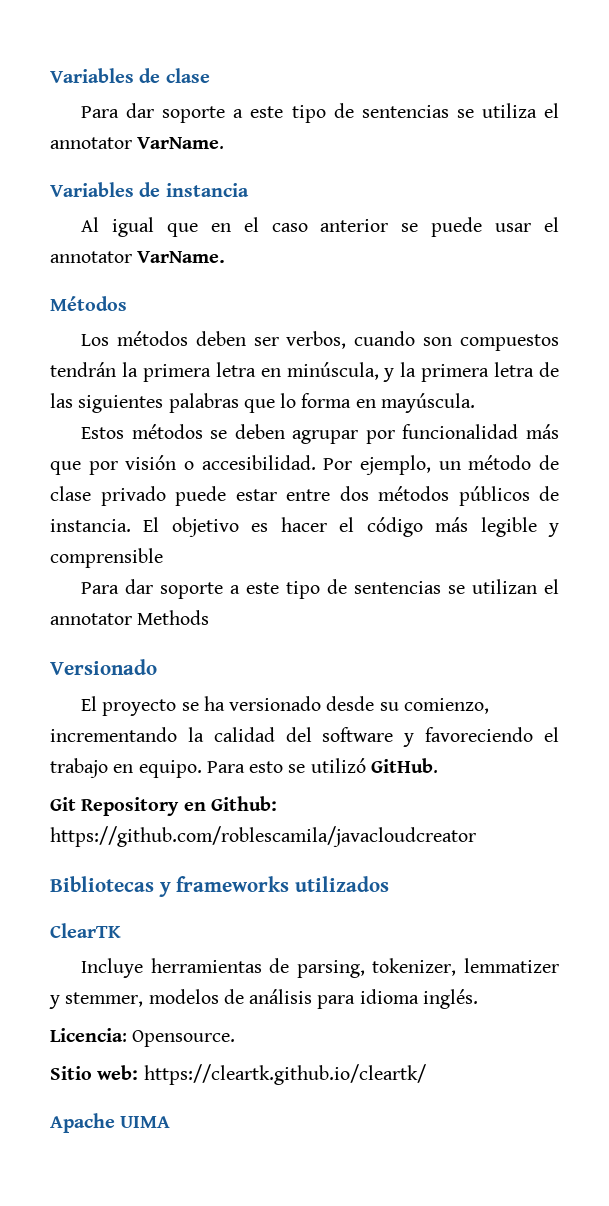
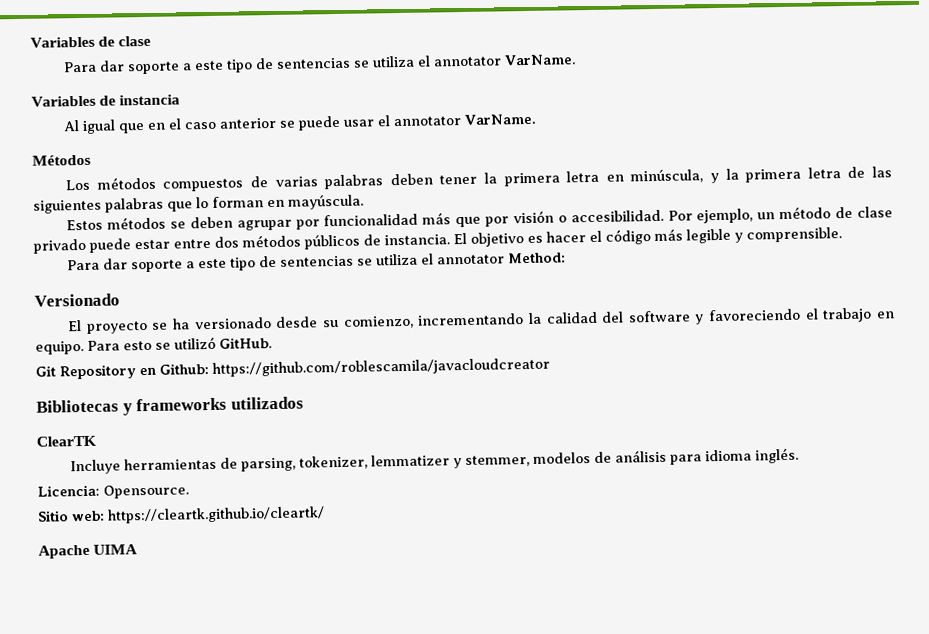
[195,331,559,351] [50,362,116,377] deben ser verbos, cuando son compuestos tendrán -> [162,173,478,192] compuestos de varias palabras deben tener
[301,393,352,408] forma -> [212,196,264,208] forman
[50,548,163,568] [81,579,559,599] [50,610,210,625] comprensible // Para dar soporte a este tipo de sentencias se utilizan el annotator Methods -> [746,227,842,243] [67,252,567,273] comprensible. // Para dar soporte a este tipo de sentencias se utiliza el annotator Method:

